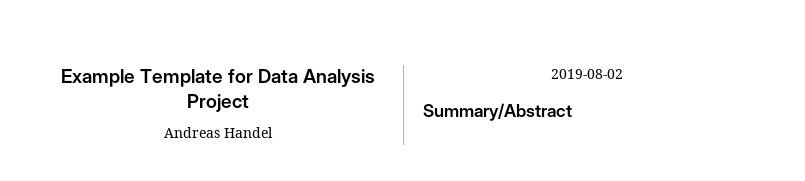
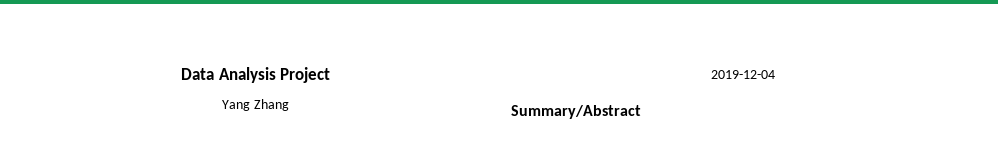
[60,69,253,87] Example Template for -> (180, 74) none
[164,127,273,138] [551,69,623,79] Andreas Handel // 2019-08-02 -> [222,99,289,111] [710,70,775,79] Yang Zhang // 2019-12-04

